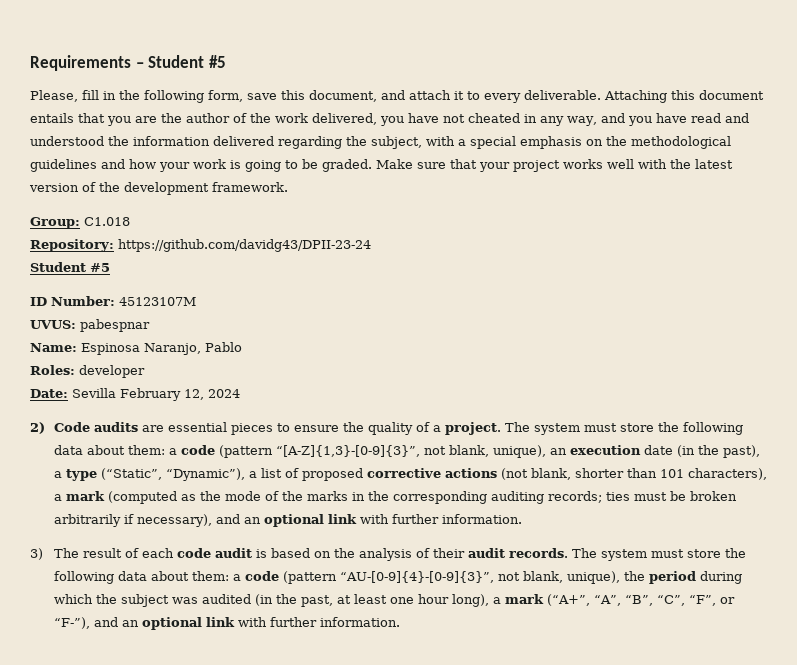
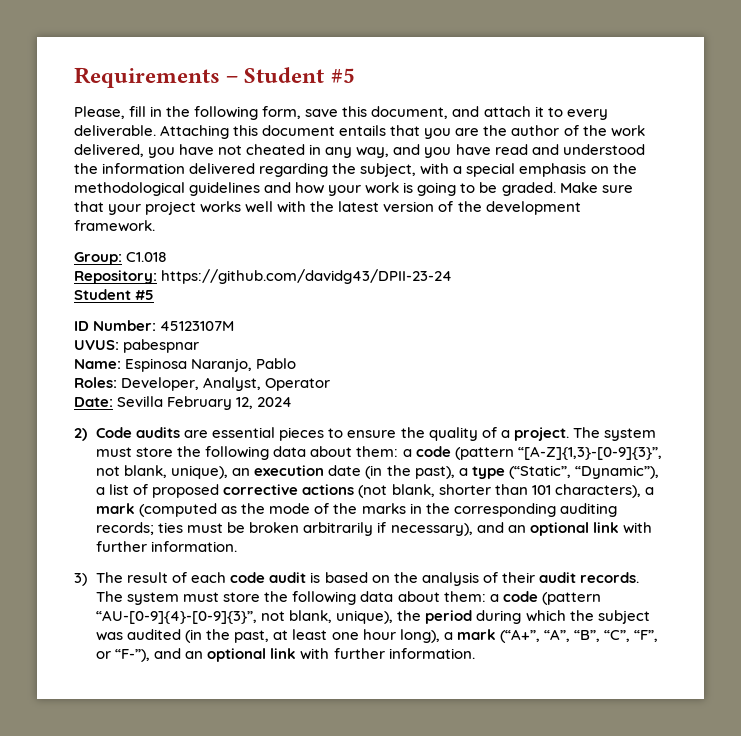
[79,365,145,378] developer -> [121,377,331,391] Developer, Analyst, Operator

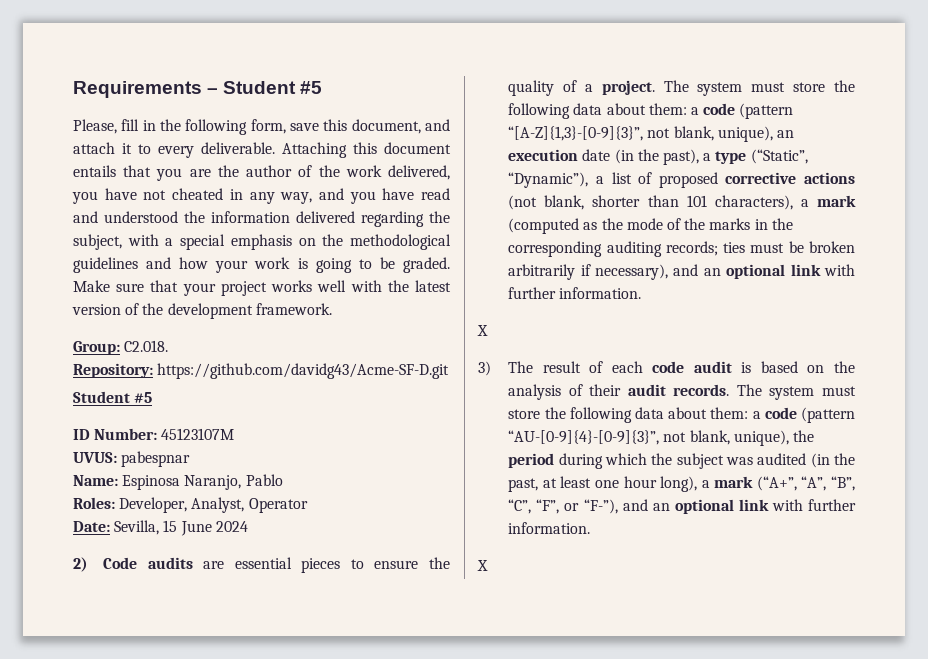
[126,252,168,262] C1.018 -> [124,340,169,352] C2.018.
[161,269,453,284] https://github.com/davidg43/DPII-23-24 -> [157,363,450,379] https://github.com/davidg43/Acme-SF-D.git
[117,396,254,410] Sevilla February 12, -> [114,520,212,536] Sevilla, 15 June
(238, 546) none -> [477,325,488,336] // X
(475, 653) none -> [477,560,488,571] // X

